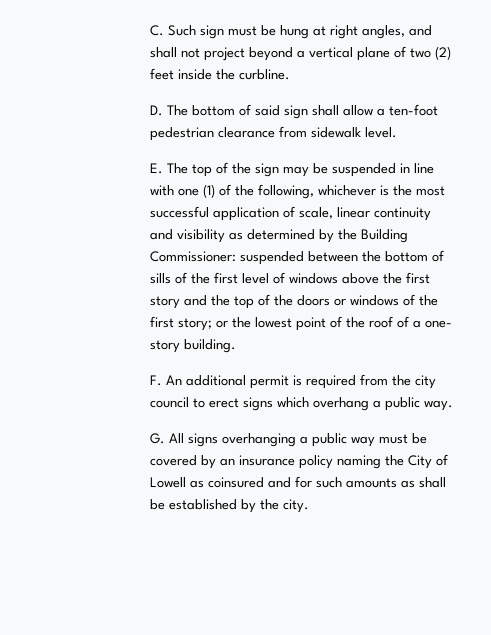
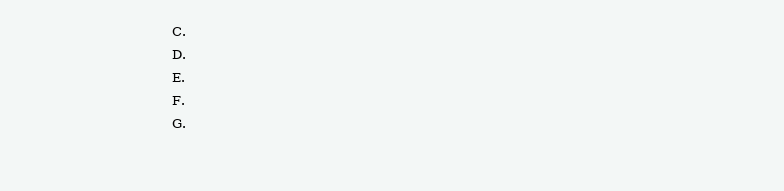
[167,25,432,39] [149,46,451,61] [149,68,290,80] [149,104,438,119] [149,126,397,141] [149,162,434,177] [149,184,445,199] [149,206,431,221] [149,229,408,243] [149,250,444,265] [149,272,430,284] [149,294,438,309] [149,316,452,331] [149,339,236,353] [149,374,436,389] [149,397,453,411] [149,433,427,447] [149,454,448,469] [149,476,446,488] [149,499,309,513] Such sign must be hung at right angles, and shall not project beyond a vertical plane of two (2) feet inside the curbline. // D. The bottom of said sign shall allow a ten-foot pedestrian clearance from sidewalk level. // E. The top of the sign may be suspended in line with one (1) of the following, whichever is the most successful application of scale, linear continuity and visibility as determined by the Building Commissioner: suspended between the bottom of sills of the first level of windows above the first story and the top of the doors or windows of the first story; or the lowest point of the roof of a one- story building. // F. An additional permit is required from the city council to erect signs which overhang a public way. // G. All signs overhanging a public way must be covered by an insurance policy naming the City of Lowell as coinsured and for such amounts as shall be established by the city. -> [172,50,187,59] [172,73,186,82] [172,96,186,105] [172,119,187,128] // D. // E. // F. // G.

